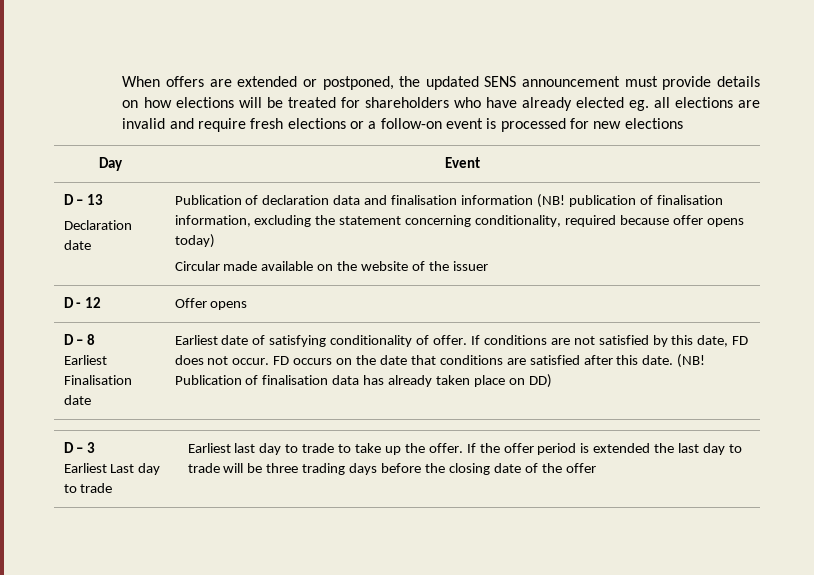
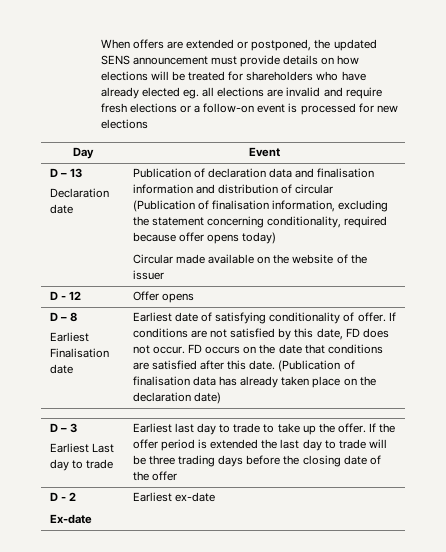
[536,194,636,208] (NB! publication -> [196,184,334,194] [132,200,195,212] and distribution of circular (Publication
[677,354,706,368] [174,375,242,385] (NB! Publication -> [278,360,341,372] (Publication
[528,374,552,388] DD) -> [359,376,376,386] [132,392,222,404] the declaration date)
(596, 468) none -> [49,492,77,501] [49,514,92,524] [132,492,216,502] // D - 2 // Ex-date | Earliest ex-date

